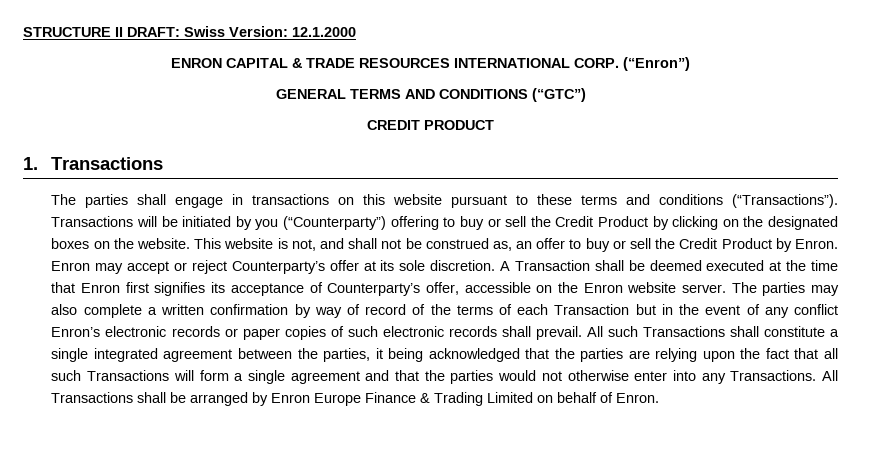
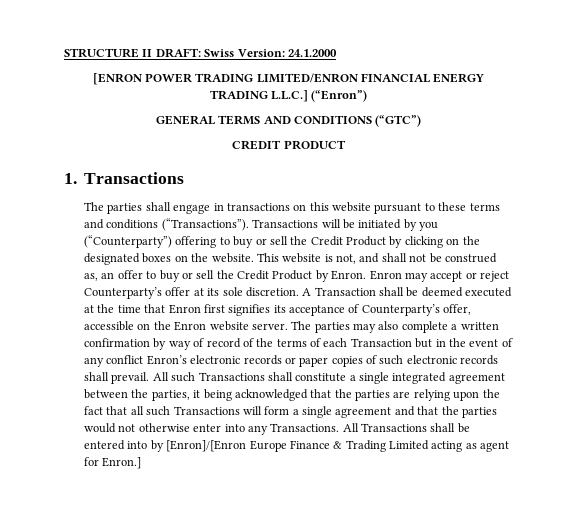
[292,27,356,37] [171,58,619,68] 12.1.2000 // ENRON CAPITAL & TRADE RESOURCES INTERNATIONAL CORP. -> [287,49,337,57] [92,73,485,85] [209,90,308,102] 24.1.2000 // [ENRON POWER TRADING LIMITED/ENRON FINANCIAL ENERGY TRADING L.L.C.]
[190,392,311,406] arranged by Enron -> [84,440,247,452] entered into by [Enron]/[Enron
[537,392,660,403] on behalf of Enron. -> [431,441,510,452] [84,457,142,469] acting as agent for Enron.]

